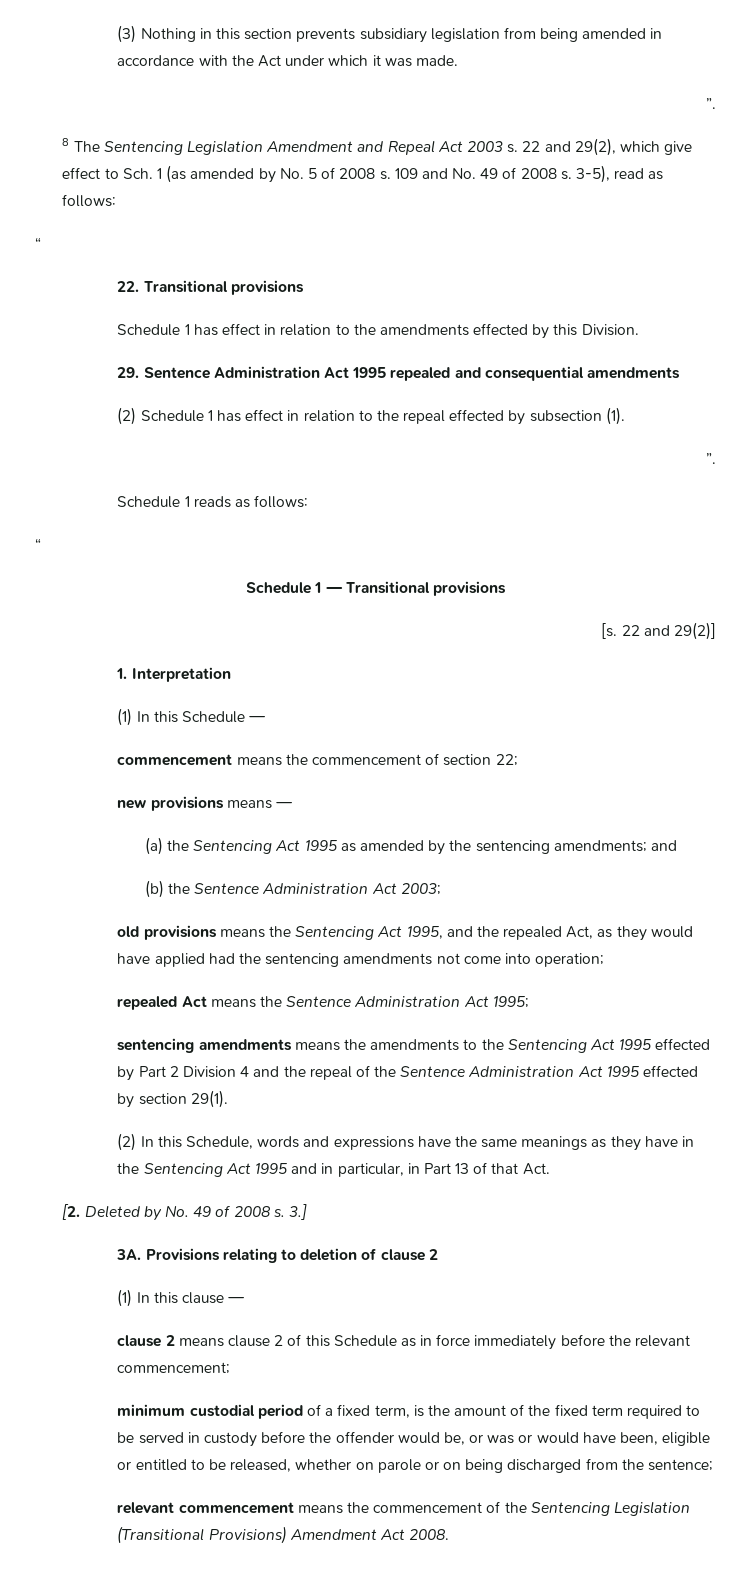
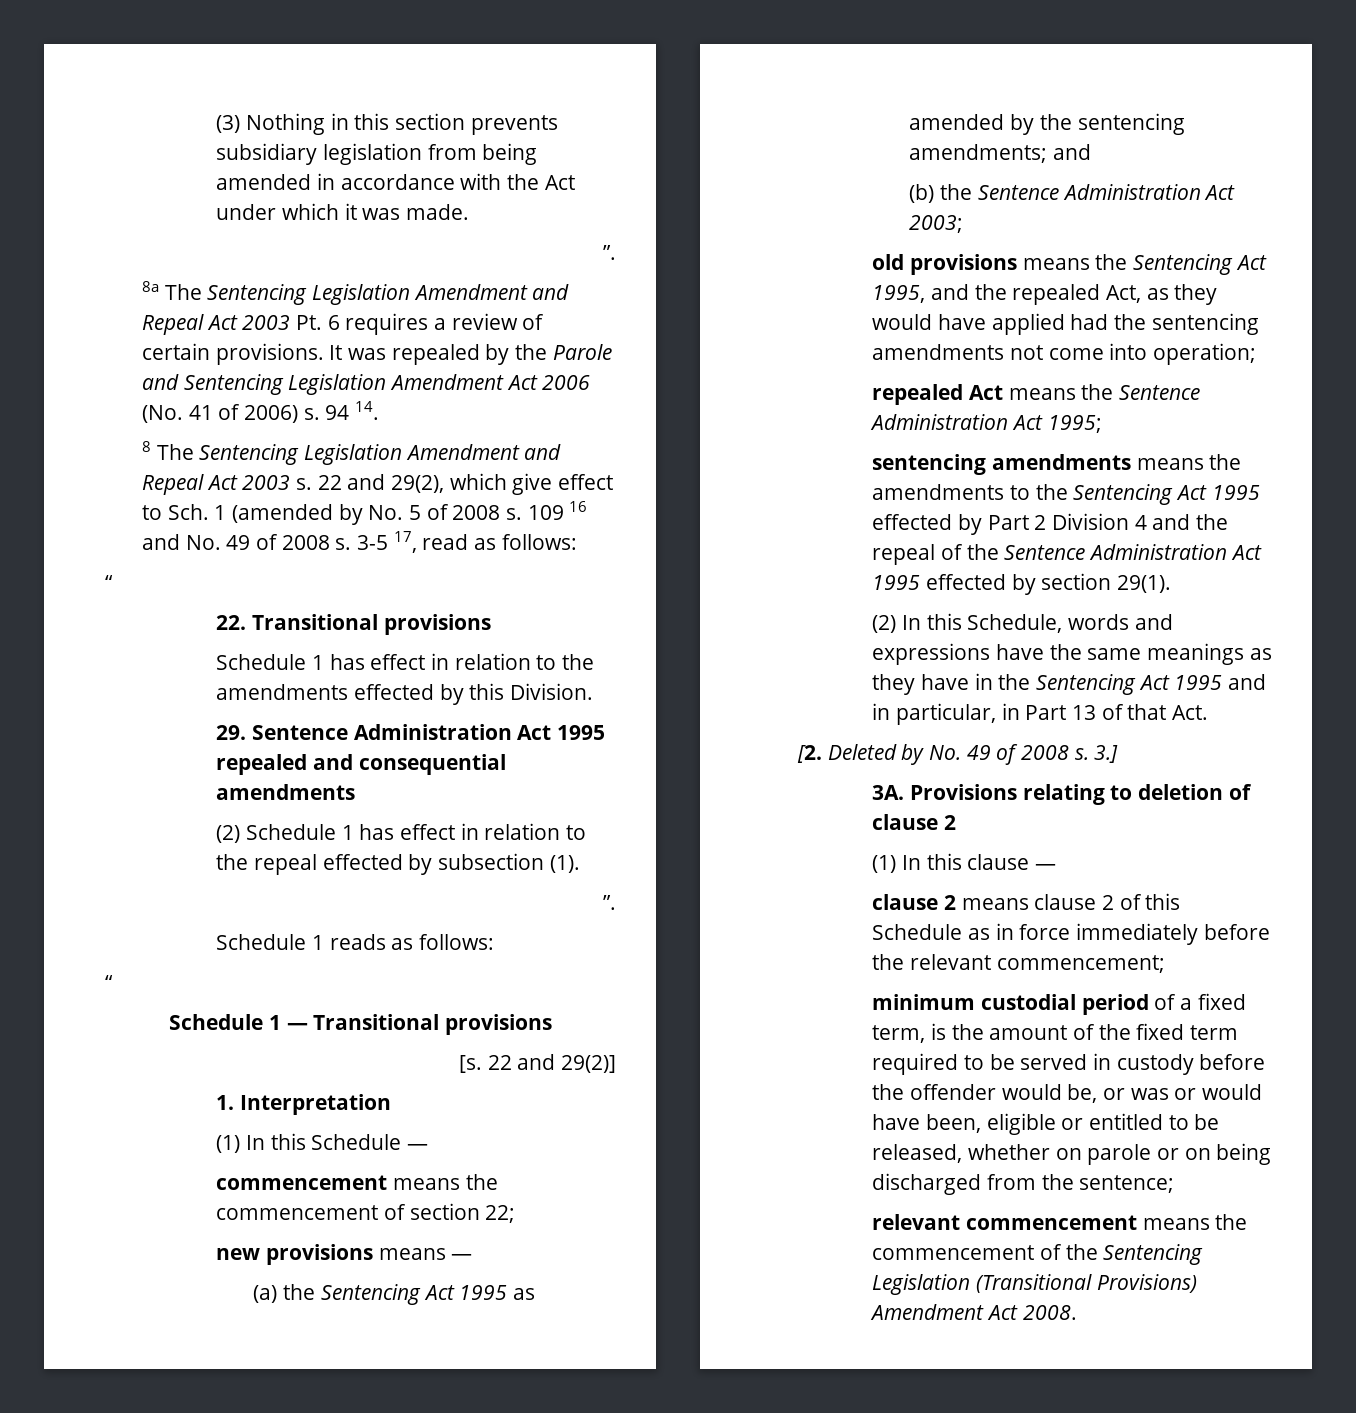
(716, 103) none -> [142,281,570,305] [142,313,545,335] [142,343,612,365] [142,374,591,395] [142,401,380,423] // 8a The Sentencing Legislation Amendment and Repeal Act 2003 Pt. 6 requires a review of certain provisions. It was repealed by the Parole and Sentencing Legislation Amendment Act 2006 (No. 41 of 2006) s. 94 14.
[166,165,255,183] (as amended -> [232,504,334,523] (amended
(418, 173) none -> [569,501,588,512] 16
[575,165,610,183] 3-5), -> [357,531,417,553] 3-5 17,

